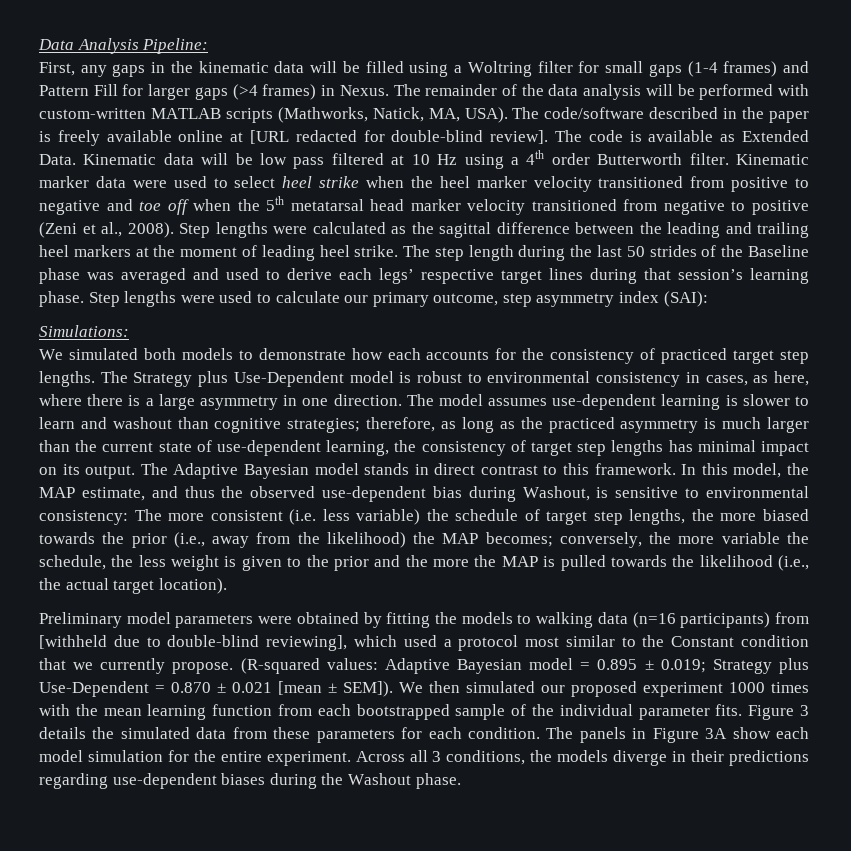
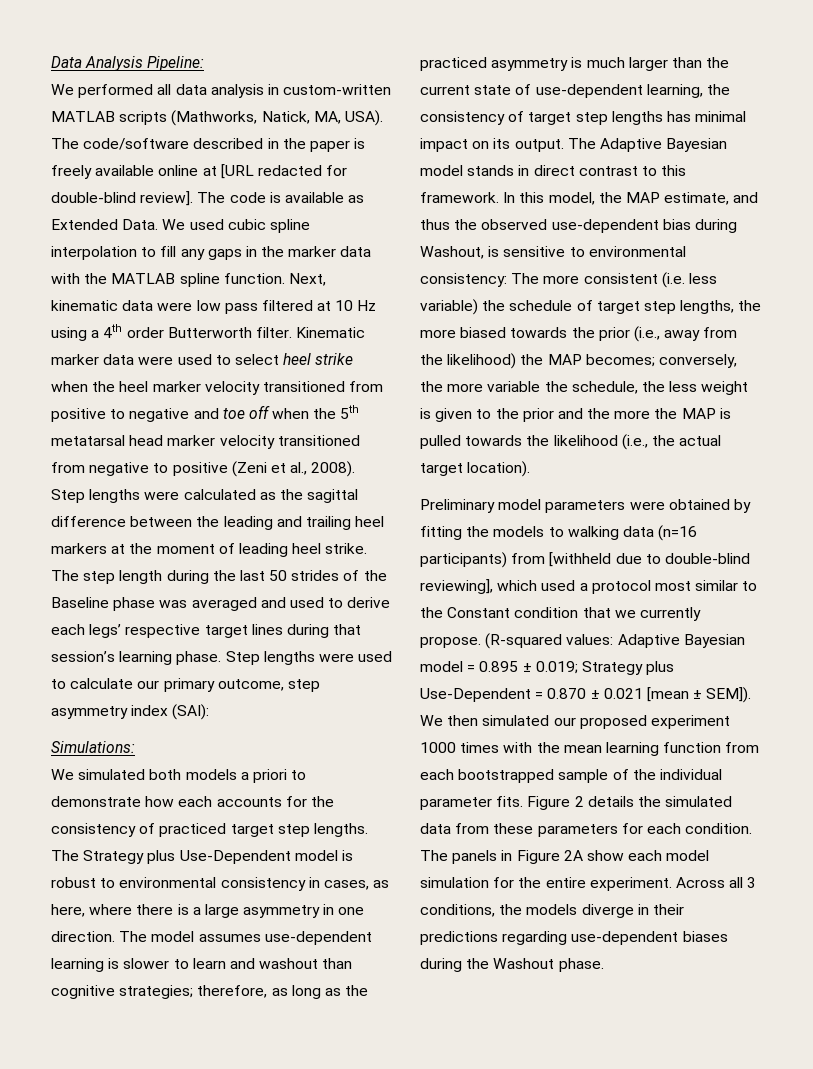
[39,61,809,77] [39,84,809,100] First, any gaps in the kinematic data will be filled using a Woltring filter for small gaps (1-4 frames) and Pattern Fill for larger gaps (>4 frames) in Nexus. The remainder of the data analysis will be performed with -> [51,84,279,98] We performed all data analysis in
[83,153,253,165] Kinematic data will be -> [162,219,310,233] [51,246,372,260] [51,273,326,287] [51,300,193,311] We used cubic spline interpolation to fill any gaps in the marker data with the MATLAB spline function. Next, kinematic data were
(233, 354) none -> [240,769,287,783] a priori
[799,705,809,716] 3 -> [574,796,584,807] 2
[705,728,728,739] 3A -> [563,850,583,861] 2A

